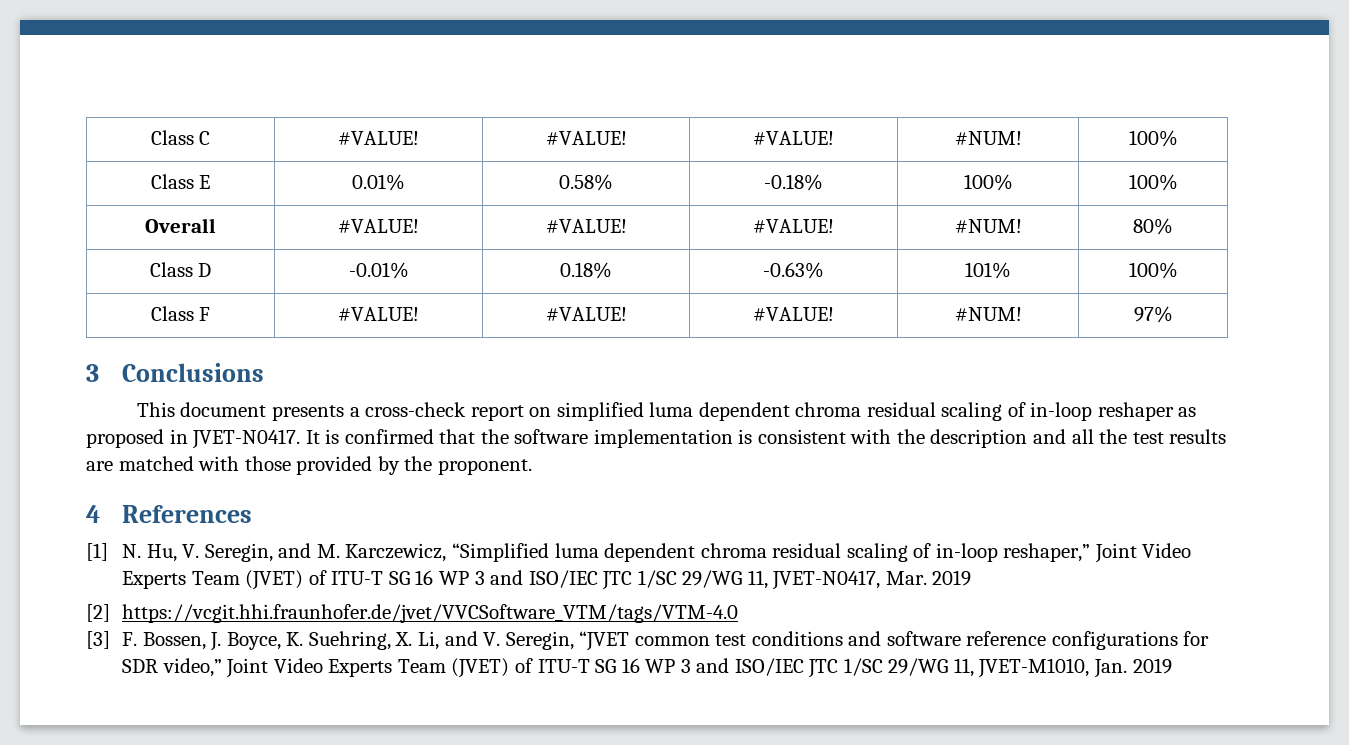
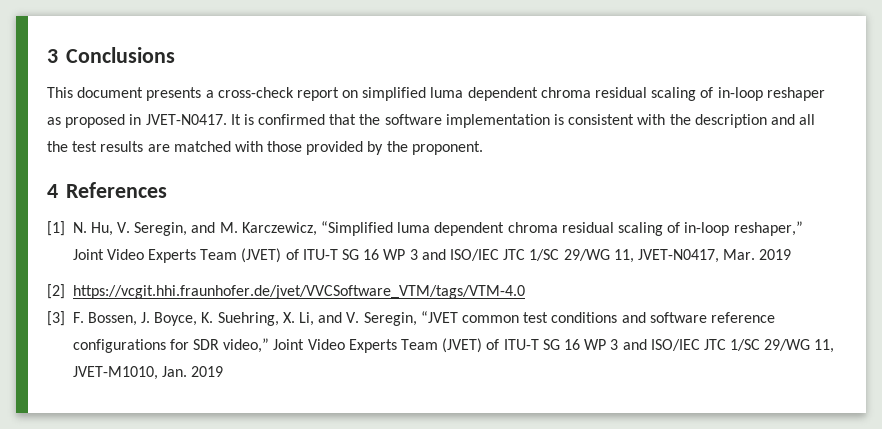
[150,130,211,145] [338,131,419,145] [545,131,627,145] [753,131,834,145] [954,131,1022,145] [1128,130,1178,147] [150,174,211,189] [352,174,405,191] [559,174,613,191] [764,174,823,191] [963,174,1013,191] [1128,174,1178,191] [145,218,216,233] [338,219,419,233] [545,219,627,233] [753,219,834,233] [954,219,1022,233] [1133,218,1173,235] [149,262,212,277] [348,262,409,279] [560,262,612,279] [763,262,824,279] [965,262,1011,279] [1128,262,1178,279] [150,306,211,321] [338,307,419,321] [545,307,627,321] [753,307,834,321] [954,307,1022,321] [1133,306,1173,323] Class C | #VALUE! | #VALUE! | #VALUE! | #NUM! | 100% // Class E | 0.01% | 0.58% | -0.18% | 100% | 100% // Overall | #VALUE! | #VALUE! | #VALUE! | #NUM! | 80% // Class D | -0.01% | 0.18% | -0.63% | 101% | 100% // Class F | #VALUE! | #VALUE! | #VALUE! | #NUM! | 97% // -> (47, 56) none

